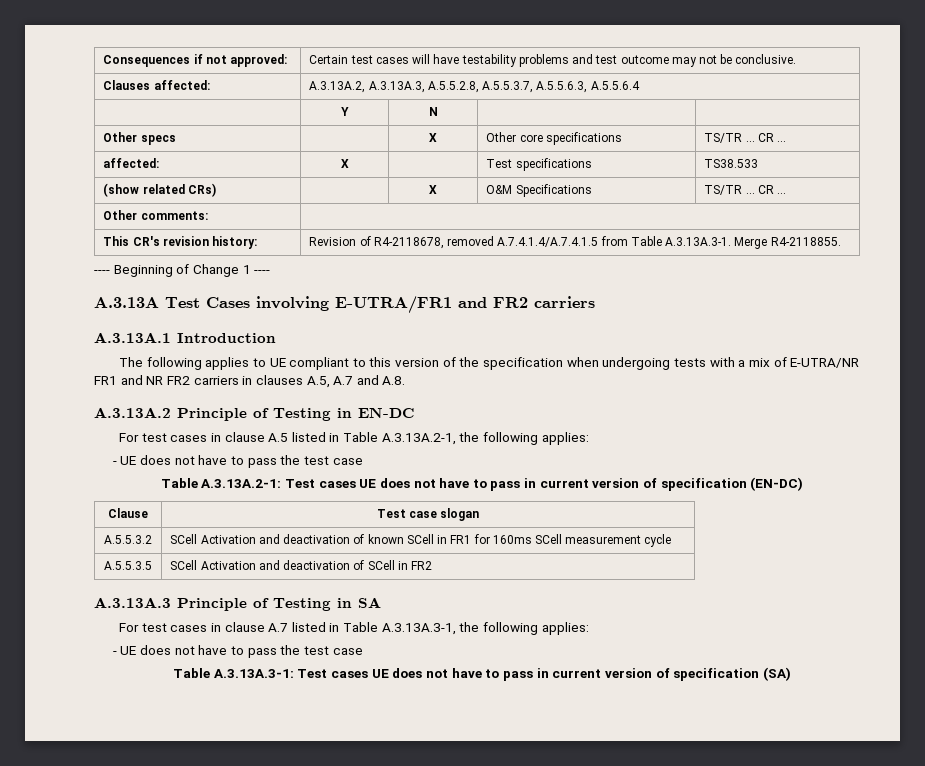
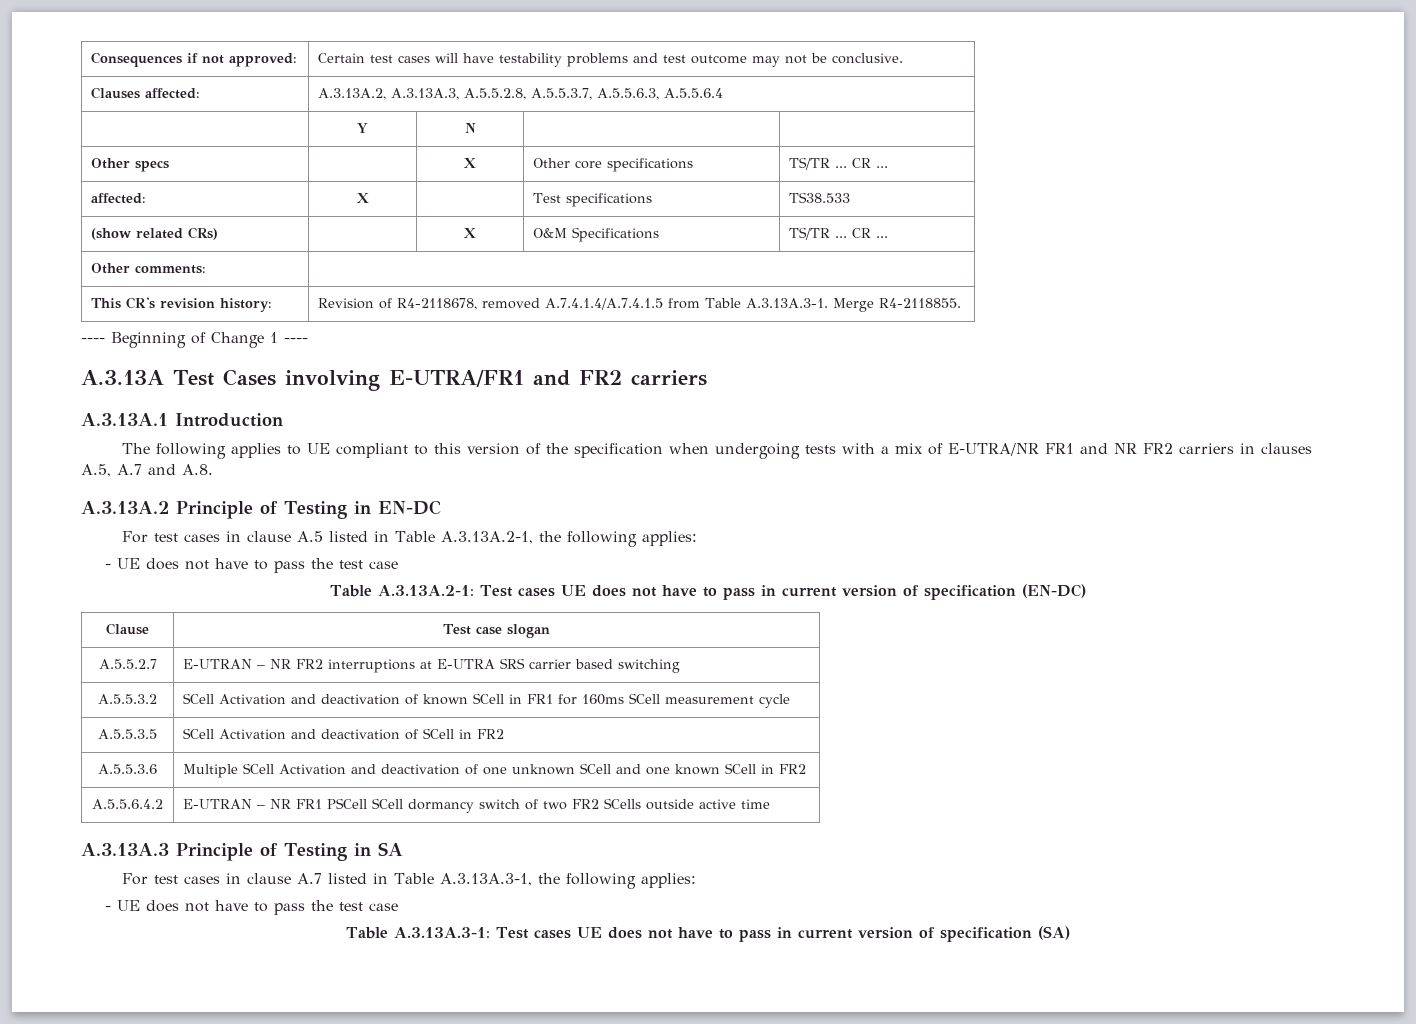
(480, 514) none -> [98,659,157,669] [183,658,681,673] // A.5.5.2.7 | E-UTRAN – NR FR2 interruptions at E-UTRA SRS carrier based switching
(433, 565) none -> [98,764,157,774] [183,763,807,778] [92,799,163,809] [183,798,771,813] // A.5.5.3.6 | Multiple SCell Activation and deactivation of one unknown SCell and one known SCell in FR2 // A.5.5.6.4.2 | E-UTRAN – NR FR1 PSCell SCell dormancy switch of two FR2 SCells outside active time

